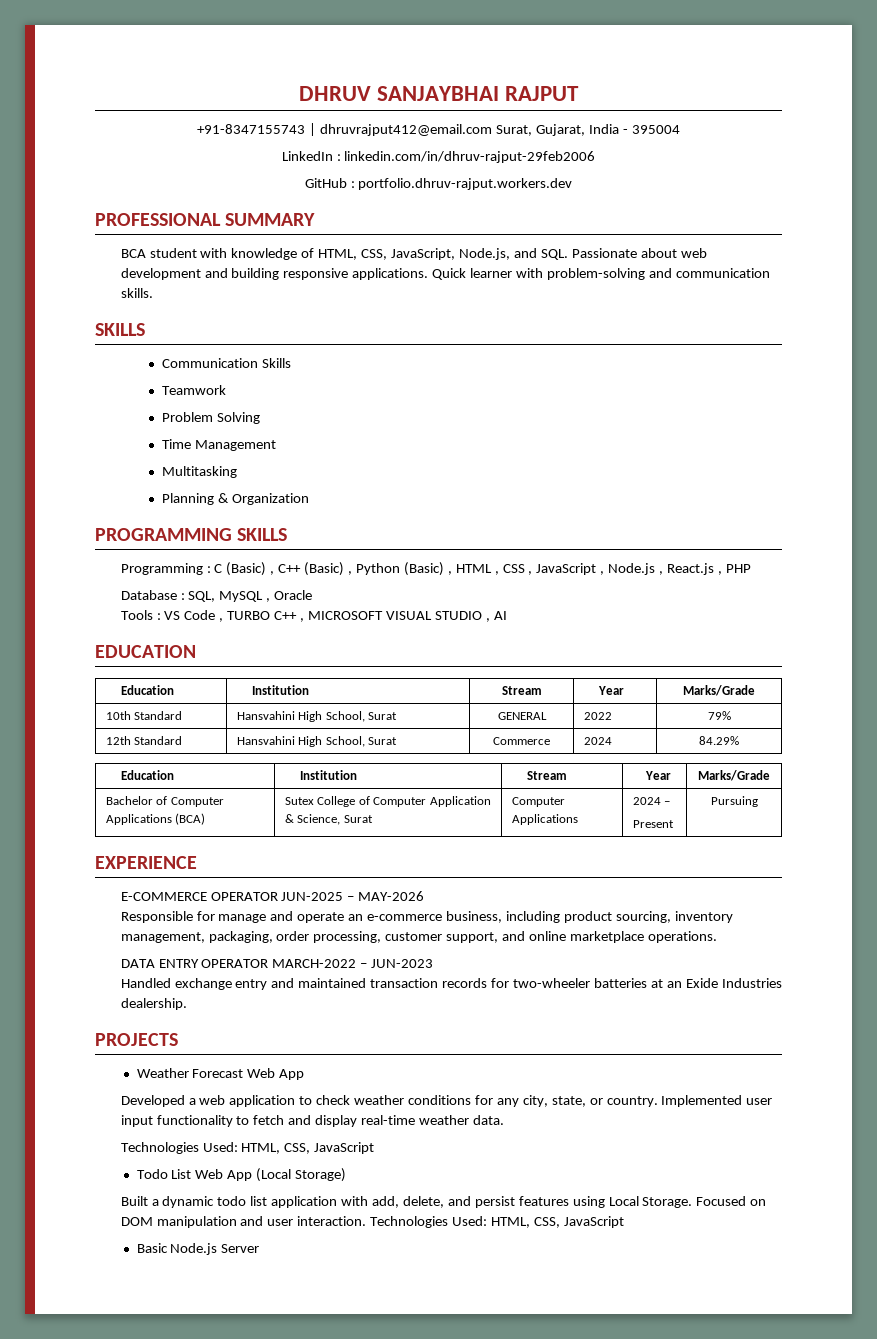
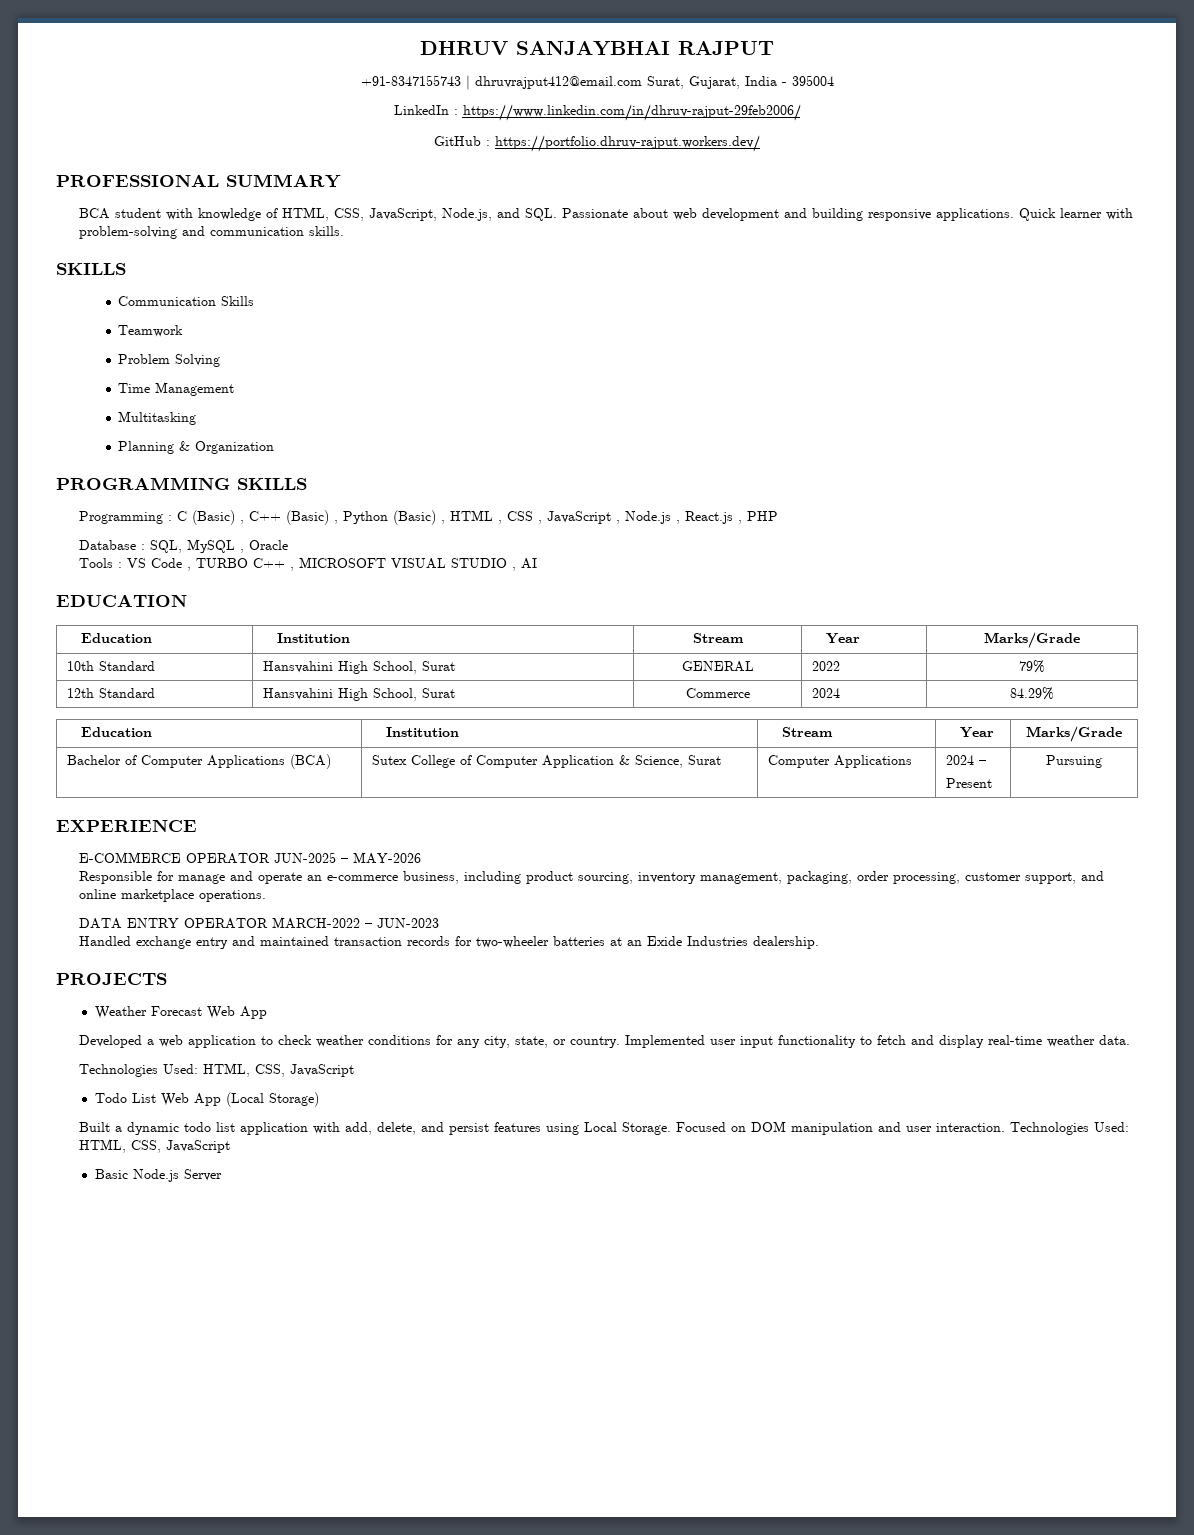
[344,151,596,163] linkedin.com/in/dhruv-rajput-29feb2006 -> [462,104,801,121] https://www.linkedin.com/in/dhruv-rajput-29feb2006/
[358,178,573,190] portfolio.dhruv-rajput.workers.dev -> [495,135,760,152] https://portfolio.dhruv-rajput.workers.dev/

